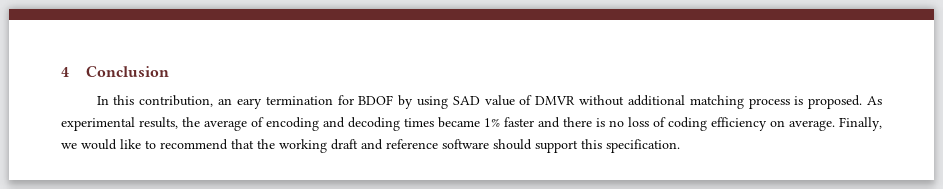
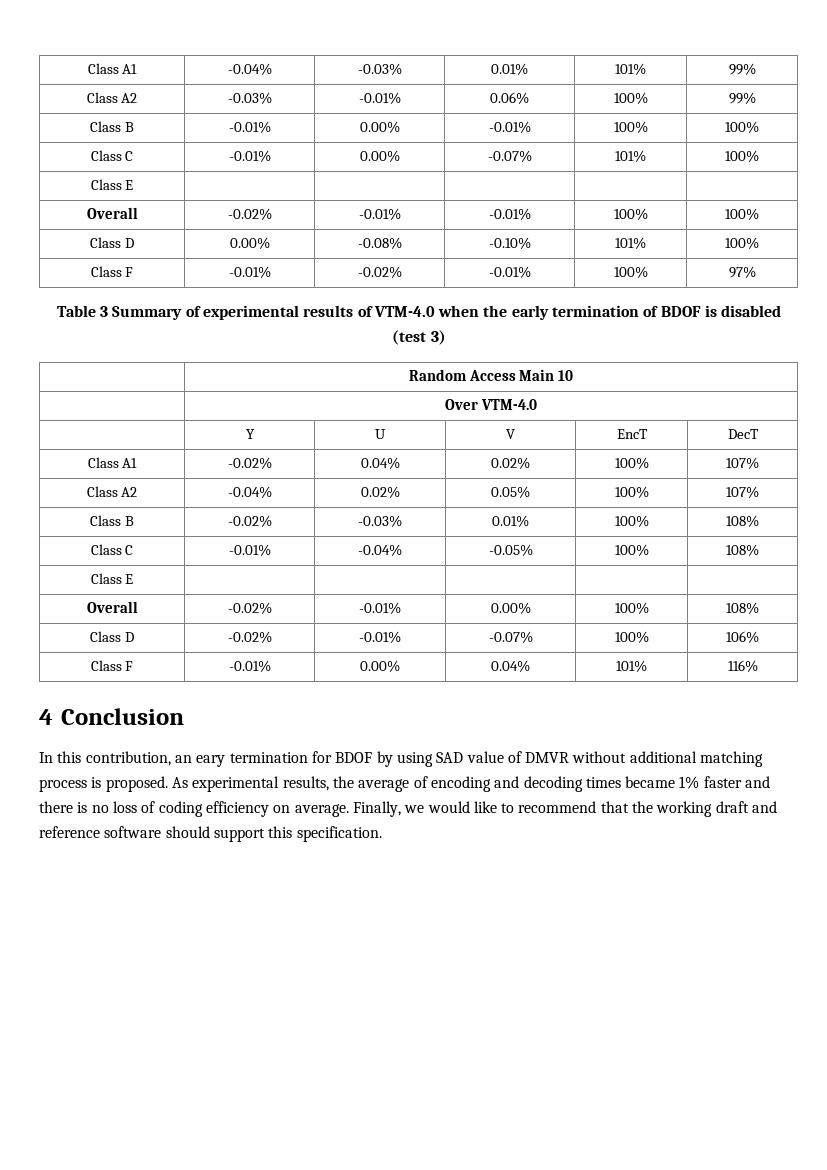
(61, 72) none -> [87,63,138,74] [227,63,272,75] [357,63,402,75] [491,63,528,75] [615,63,646,75] [728,63,756,75] [86,92,138,103] [227,92,272,104] [358,92,401,104] [490,92,529,104] [613,92,648,104] [728,92,756,104] [90,121,134,132] [228,121,271,133] [359,121,400,133] [488,121,531,133] [613,121,648,133] [725,121,759,133] [90,150,134,161] [228,150,271,162] [359,150,400,162] [487,150,532,162] [615,150,646,162] [725,150,759,162] [90,179,134,190] [86,207,138,219] [227,208,272,220] [358,208,401,220] [488,208,531,220] [613,208,648,220] [725,208,759,220] [90,237,134,248] [229,237,270,249] [357,237,402,249] [488,237,531,249] [615,237,646,249] [725,237,759,249] [90,266,134,277] [228,266,271,278] [357,266,402,278] [488,266,531,278] [613,266,648,278] [728,266,756,278] [56,305,782,320] [392,330,446,345] [408,369,574,381] [445,399,537,410] [245,429,255,439] [375,429,386,439] [506,429,515,439] [616,429,648,439] [727,429,759,439] [87,457,138,468] [227,457,272,469] [360,457,400,469] [491,457,530,469] [614,457,649,469] [726,457,759,469] [86,486,138,497] [227,486,272,498] [360,486,400,498] [491,486,530,498] [614,486,649,498] [726,486,759,498] [90,515,134,526] [227,515,272,527] [358,515,402,527] [492,515,529,527] [614,515,649,527] [726,515,759,527] [90,544,134,555] [228,544,271,556] [358,544,402,556] [488,544,533,556] [614,544,649,556] [726,544,759,556] [90,573,134,584] [86,601,138,613] [227,602,272,614] [359,602,401,614] [490,602,531,614] [614,602,649,614] [726,602,759,614] [90,631,134,642] [227,631,272,643] [359,631,401,643] [488,631,533,643] [614,631,649,643] [726,631,759,643] [90,660,134,671] [228,660,271,672] [360,660,400,672] [491,660,530,672] [616,660,647,672] [727,660,758,672] Class A1 | -0.04% | -0.03% | 0.01% | 101% | 99% // Class A2 | -0.03% | -0.01% | 0.06% | 100% | 99% // Class B | -0.01% | 0.00% | -0.01% | 100% | 100% // Class C | -0.01% | 0.00% | -0.07% | 101% | 100% // Class E | | | | | // Overall | -0.02% | -0.01% | -0.01% | 100% | 100% // Class D | 0.00% | -0.08% | -0.10% | 101% | 100% // Class F | -0.01% | -0.02% | -0.01% | 100% | 97% // Table 3 Summary of experimental results of VTM-4.0 when the early termination of BDOF is disabled (test 3) // | Random Access Main 10 // | Over VTM-4.0 // | Y | U | V | EncT | DecT // Class A1 | -0.02% | 0.04% | 0.02% | 100% | 107% // Class A2 | -0.04% | 0.02% | 0.05% | 100% | 107% // Class B | -0.02% | -0.03% | 0.01% | 100% | 108% // Class C | -0.01% | -0.04% | -0.05% | 100% | 108% // Class E | | | | | // Overall | -0.02% | -0.01% | 0.00% | 100% | 108% // Class D | -0.02% | -0.01% | -0.07% | 100% | 106% // Class F | -0.01% | 0.00% | 0.04% | 101% | 116% //

